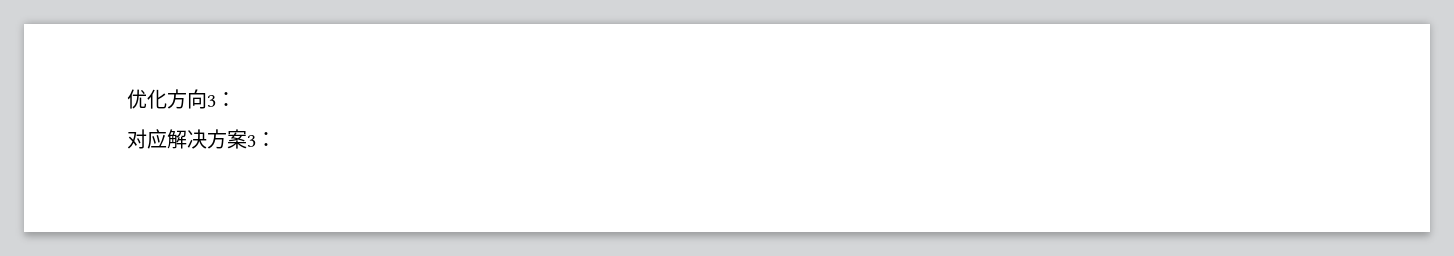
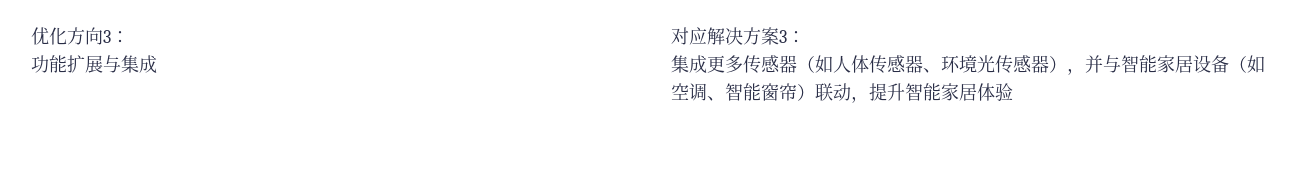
(236, 99) none -> [31,55,157,73] // 功能扩展与集成
(276, 139) none -> [671,55,1265,75] [671,83,1013,103] // 集成更多传感器（如人体传感器、环境光传感器），并与智能家居设备（如空调、智能窗帘）联动，提升智能家居体验

